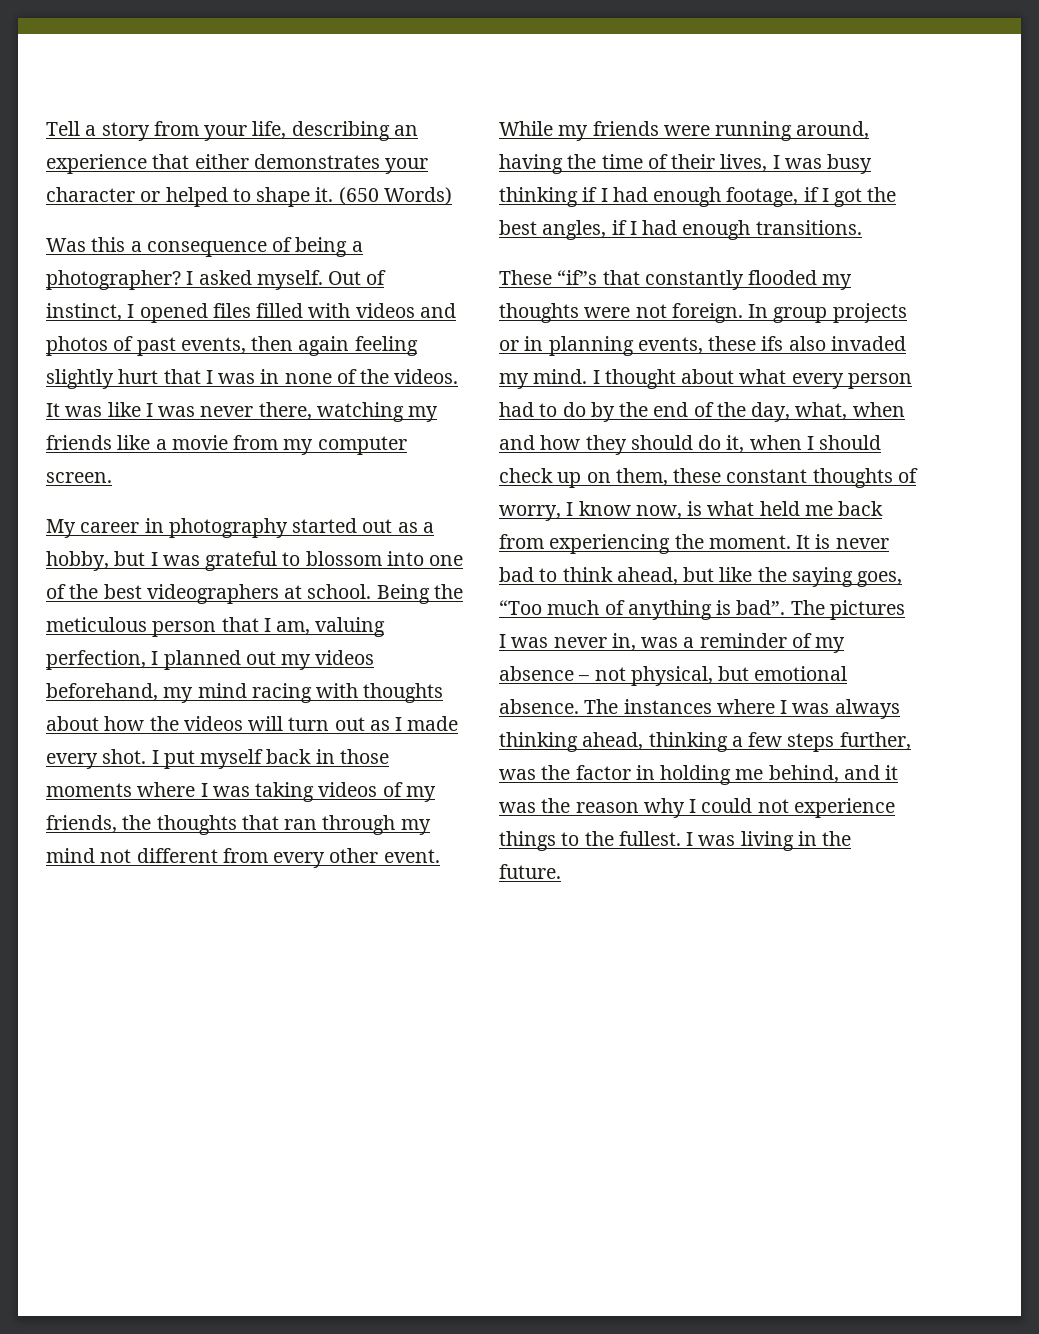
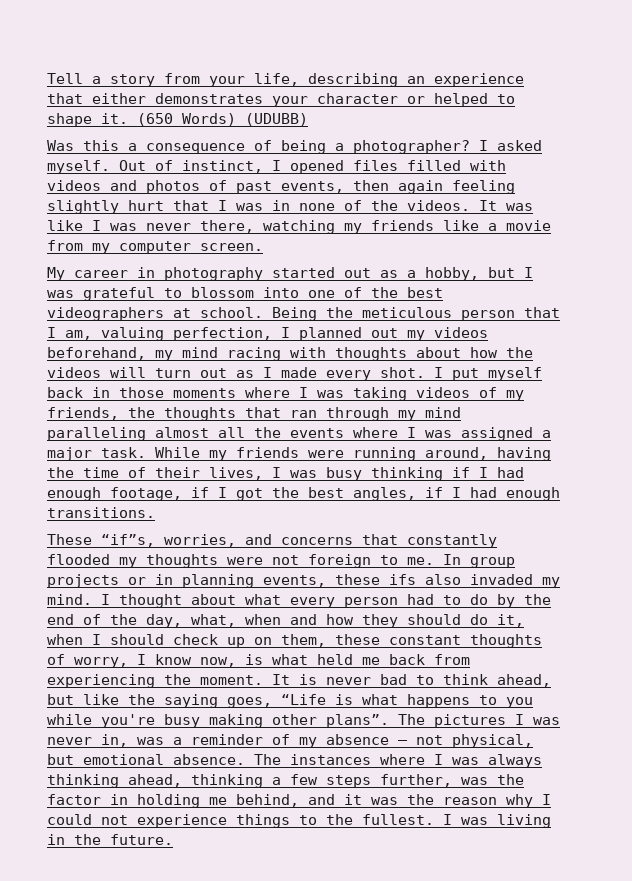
(452, 196) none -> [245,113,308,126] (UDUBB)
[100,848,440,868] not different from every other event. -> [47,427,551,441] [47,447,146,461] paralleling almost all the events where I was assigned a major task.
[557,270,598,285] “if”s -> [101,534,353,547] “if”s, worries, and concerns
[671,303,743,323] foreign. -> [308,554,434,568] foreign to me.
[499,600,786,620] “Too much of anything is bad”. -> [281,694,533,708] [47,714,389,728] “Life is what happens to you while you're busy making other plans”.

